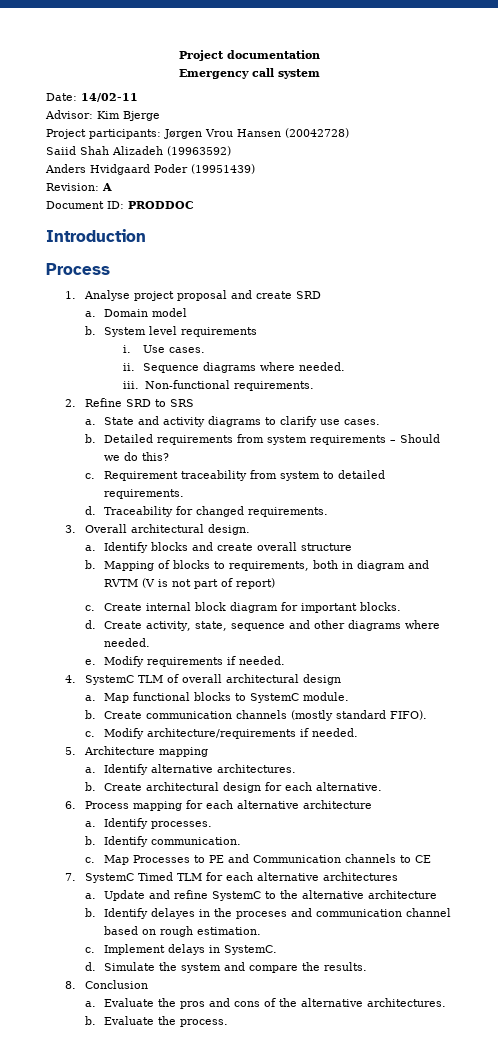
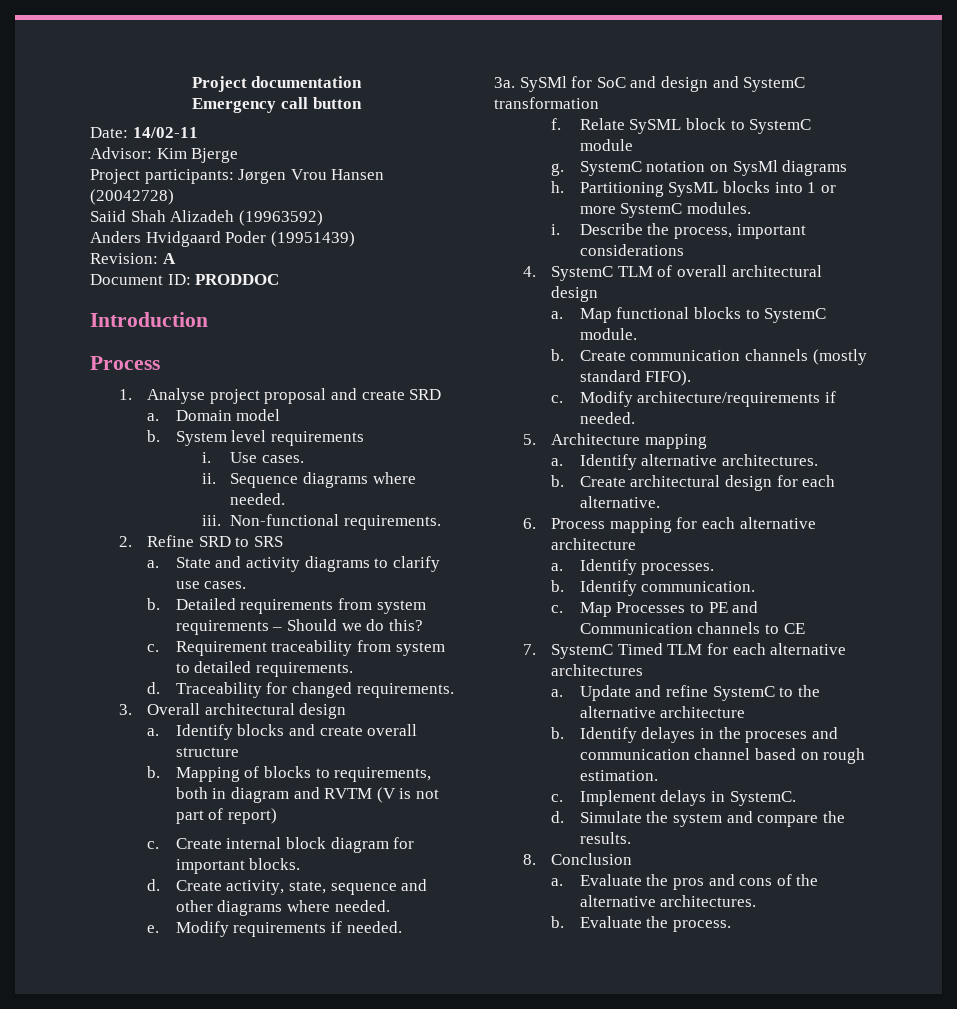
[277,69,320,79] system -> [312,97,362,109] button
[207,524,250,535] design. -> [299,703,347,719] design
(286, 660) none -> [494,76,806,92] [494,97,599,109] [551,118,812,134] [579,139,633,151] [551,160,848,176] [551,181,836,197] [579,202,751,218] [551,223,806,239] [579,244,684,256] // 3a. SySMl for SoC and design and SystemC transformation // f. Relate SySML block to SystemC module // g. SystemC notation on SysMl diagrams // h. Partitioning SysML blocks into 1 or more SystemC modules. // i. Describe the process, important considerations

